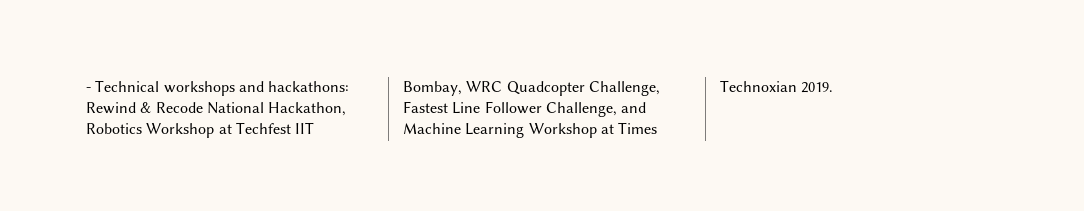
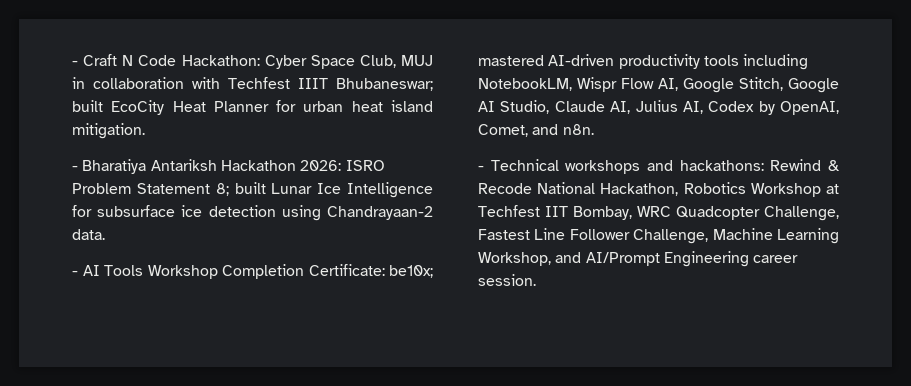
[86,87,91,92] - -> [72,54,433,69] [72,77,433,91] [72,100,433,115] [72,123,145,139] [72,159,385,174] [72,182,434,198] [72,205,434,221] [72,229,105,240] [72,264,433,279] [478,54,809,70] [478,77,839,93] [478,100,839,115] [478,124,594,137] [478,166,484,171] - Craft N Code Hackathon: Cyber Space Club, MUJ in collaboration with Techfest IIIT Bhubaneswar; built EcoCity Heat Planner for urban heat island mitigation. // - Bharatiya Antariksh Hackathon 2026: ISRO Problem Statement 8; built Lunar Ice Intelligence for subsurface ice detection using Chandrayaan-2 data. // - AI Tools Workshop Completion Certificate: be10x; mastered AI-driven productivity tools including NotebookLM, Wispr Flow AI, Google Stitch, Google AI Studio, Claude AI, Julius AI, Codex by OpenAI, Comet, and n8n. // -
[621,102,647,113] and -> (709, 236) none
[528,122,658,138] [720,80,834,93] Workshop at Times Technoxian 2019. -> [478,251,799,267] [478,274,536,286] Workshop, and AI/Prompt Engineering career session.

